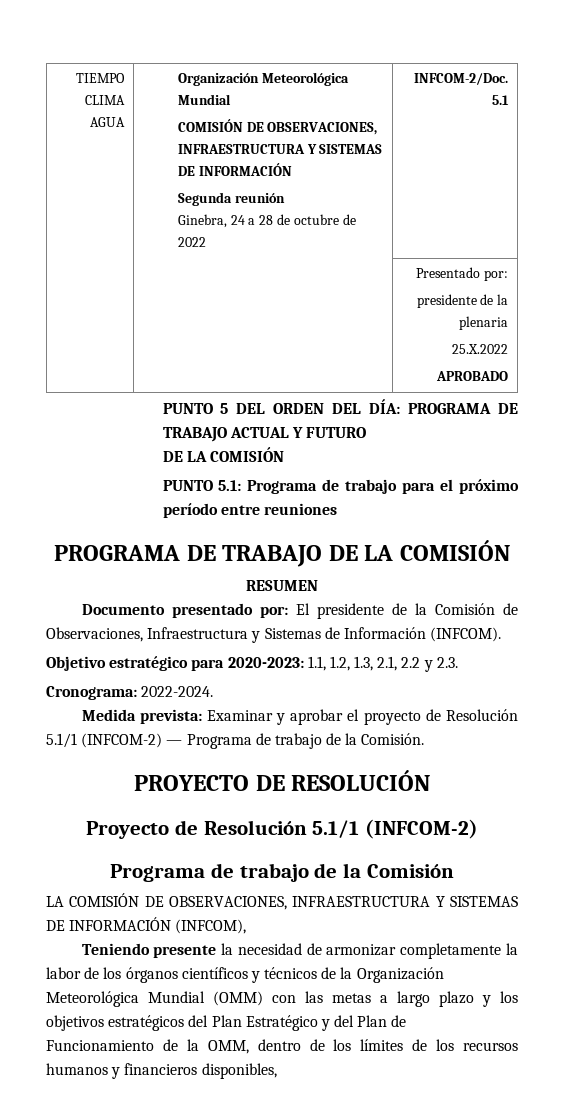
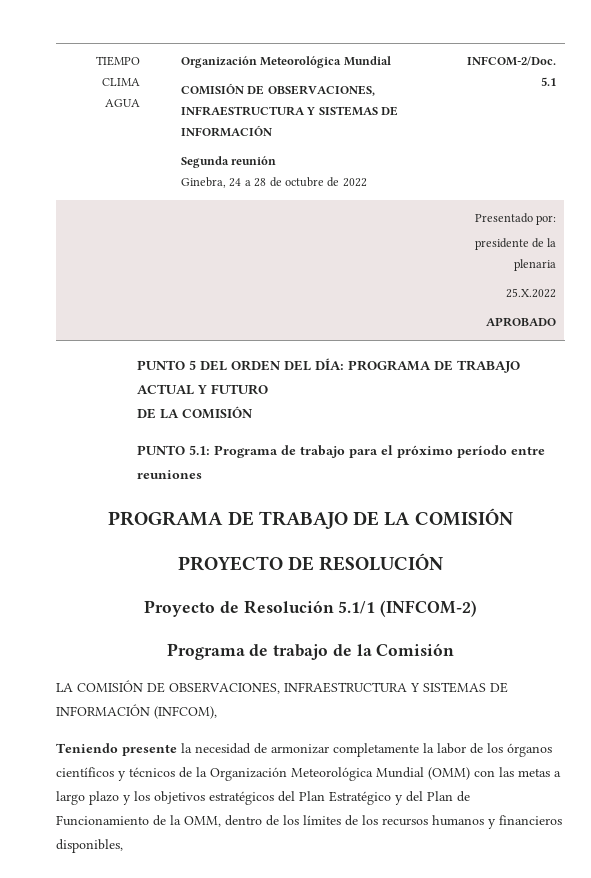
[246,580,318,591] [81,603,518,619] [46,627,502,643] [46,656,458,672] [46,686,214,700] [81,709,518,725] [46,733,425,749] // RESUMEN // Documento presentado por: El presidente de la Comisión de Observaciones, Infraestructura y Sistemas de Información (INFCOM). // Objetivo estratégico para 2020-2023: 1.1, 1.2, 1.3, 2.1, 2.2 y 2.3. // Cronograma: 2022-2024. // Medida prevista: Examinar y aprobar el proyecto de Resolución 5.1/1 (INFCOM-2) — Programa de trabajo de la Comisión. -> (514, 517) none

